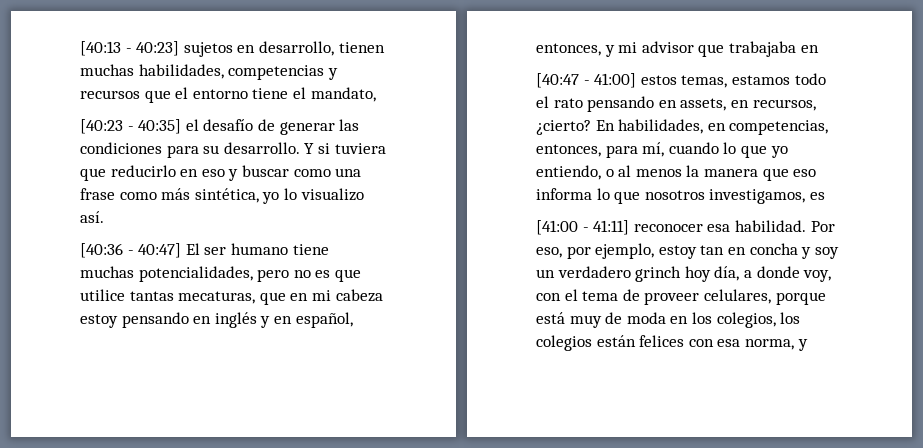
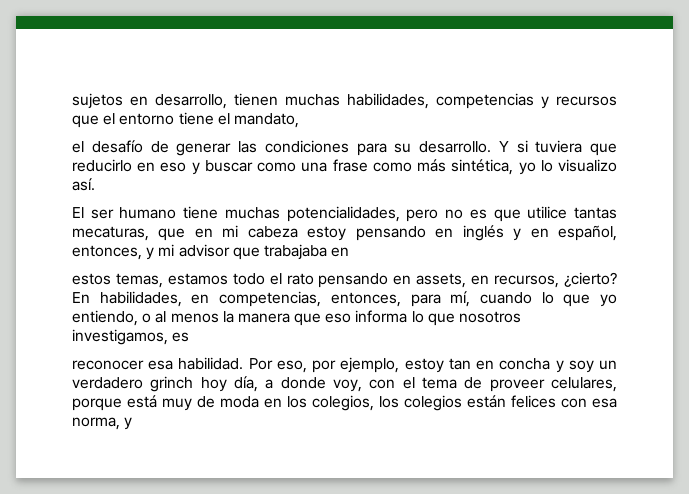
[80,41,180,56] [40:13 - 40:23] -> (72, 101) none
[80,119,182,134] [40:23 - 40:35] -> (299, 120) none
[80,243,182,258] [40:36 - 40:47] -> (95, 184) none
[536,73,637,88] [40:47 - 41:00] -> (350, 252) none
[536,220,630,235] [41:00 - 41:11] -> (190, 337) none

